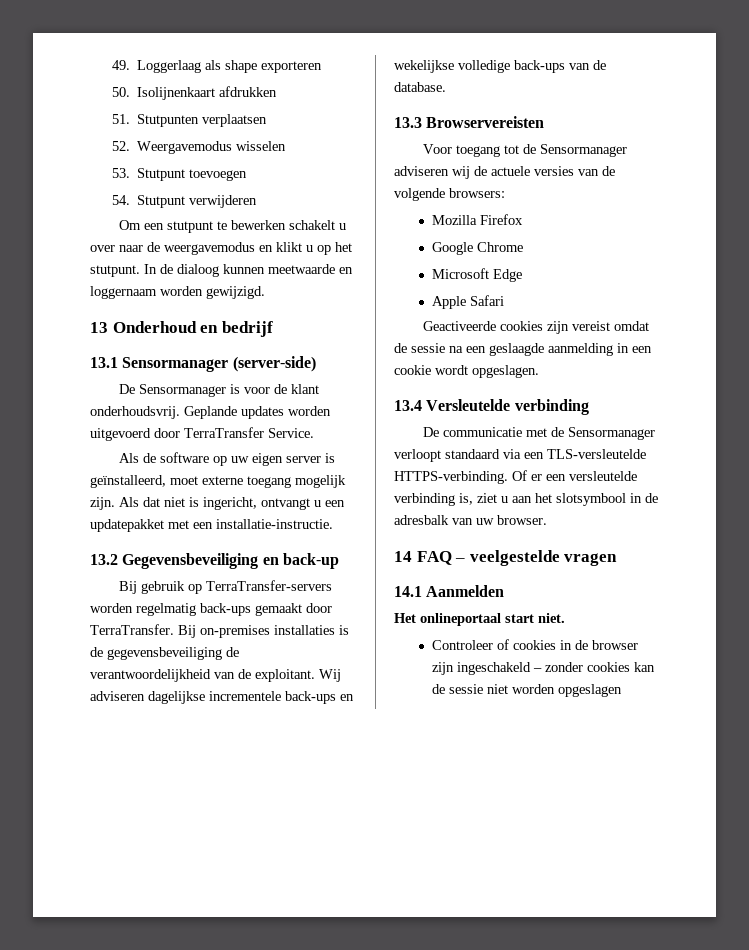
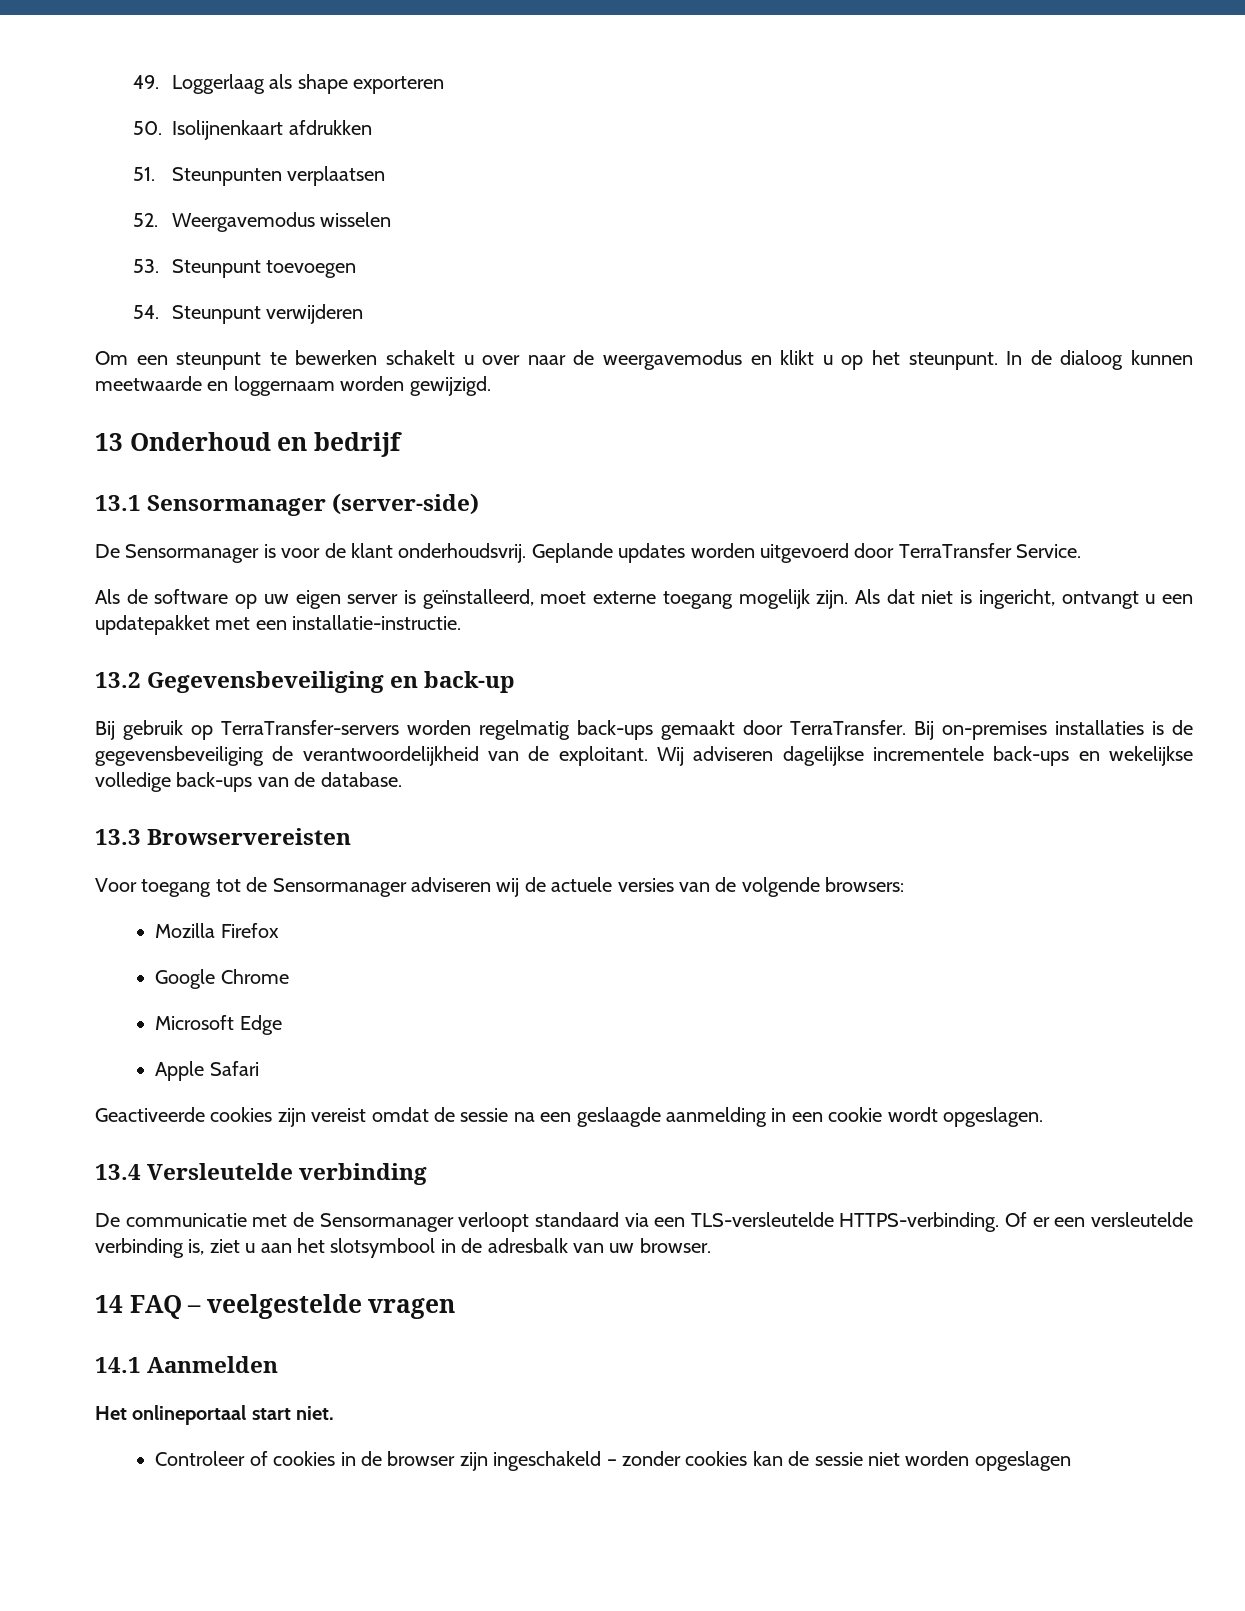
[137,114,200,127] Stutpunten -> [171,167,282,186] Steunpunten
[137,168,186,181] Stutpunt -> [171,259,261,278] Steunpunt
[137,195,186,208] Stutpunt -> [171,305,261,324] Steunpunt
[167,221,214,233] stutpunt -> [176,352,262,370] steunpunt
[90,265,140,277] stutpunt. -> [908,352,998,370] steunpunt.

